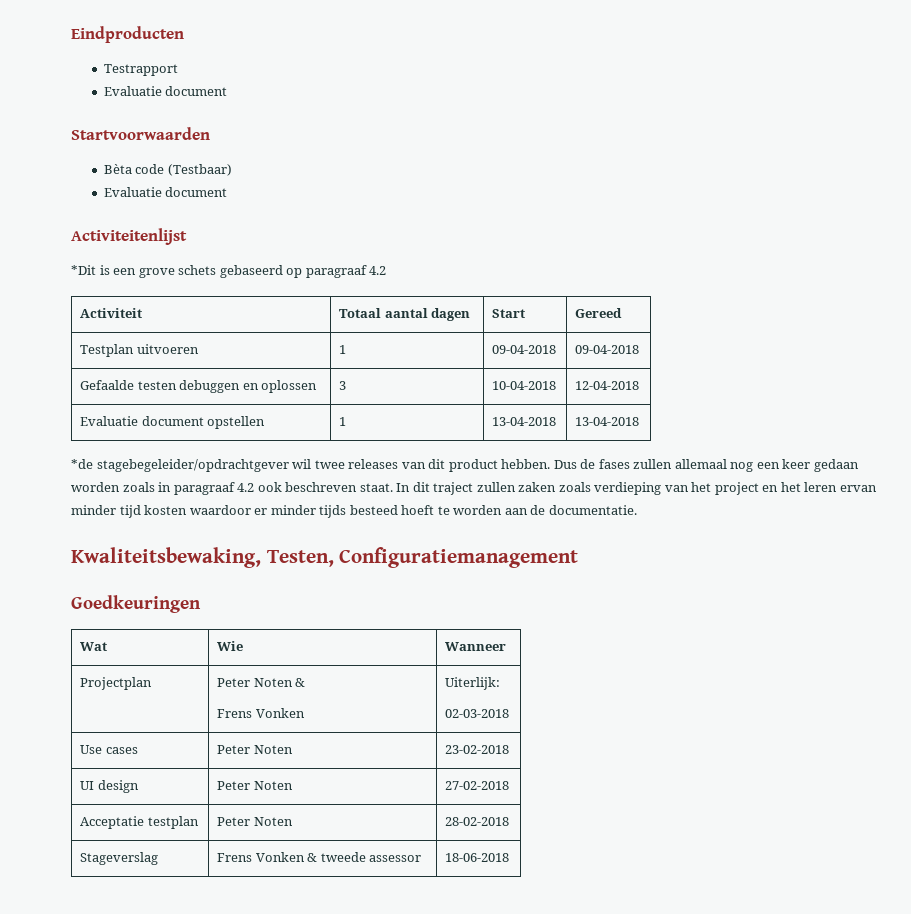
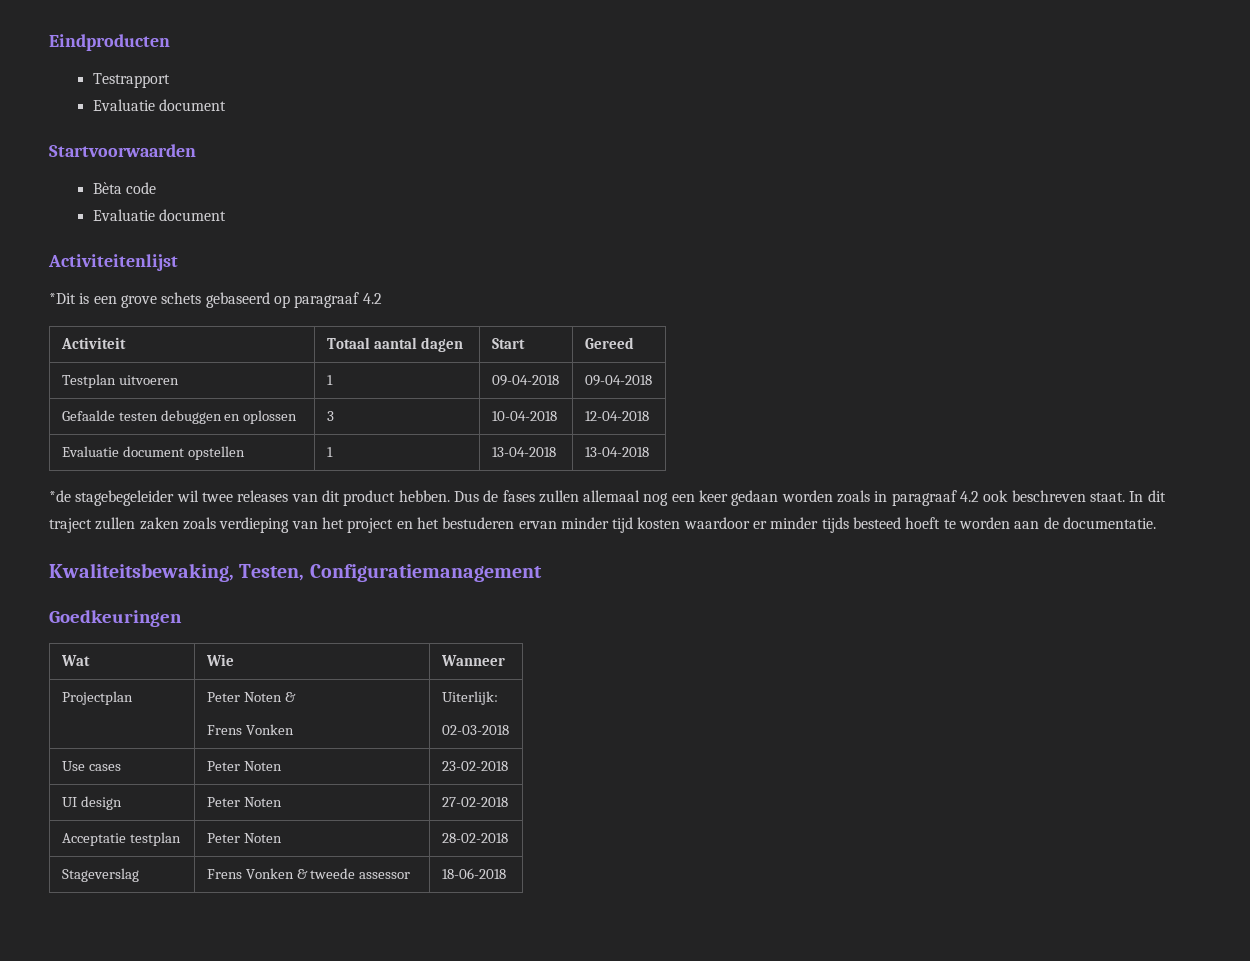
[167,164,232,176] (Testbaar) -> (156, 188) none
[96,459,289,472] stagebegeleider/opdrachtgever -> [75,490,175,506] stagebegeleider
[804,482,838,492] leren -> [442,517,515,529] bestuderen

